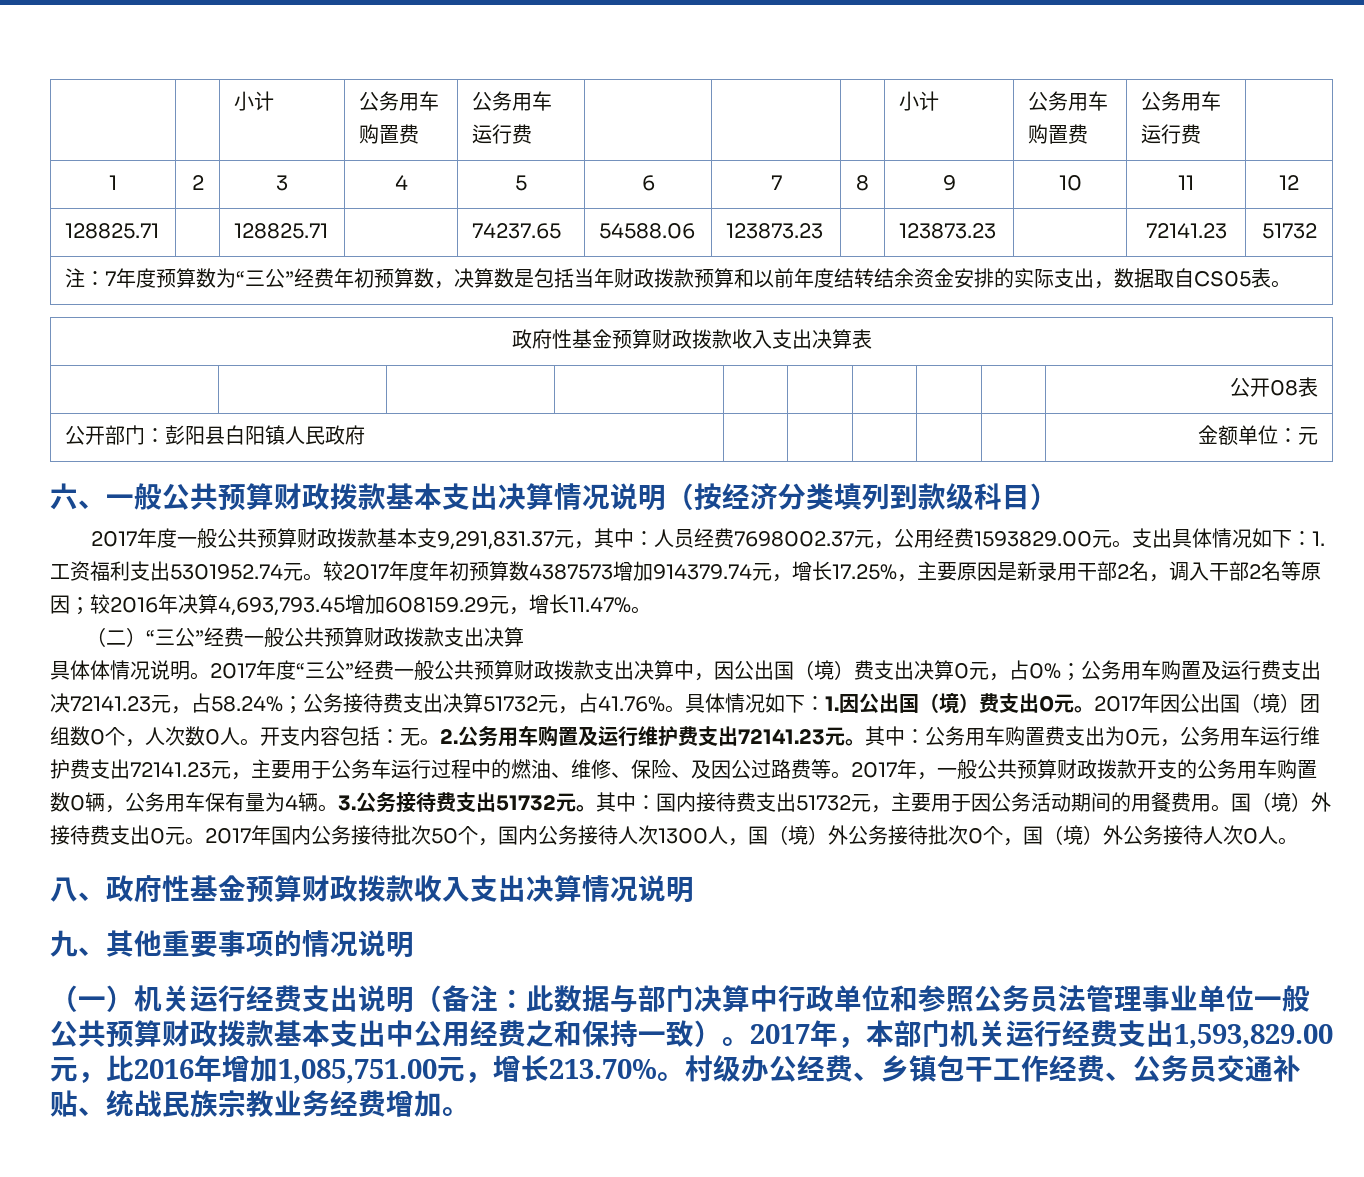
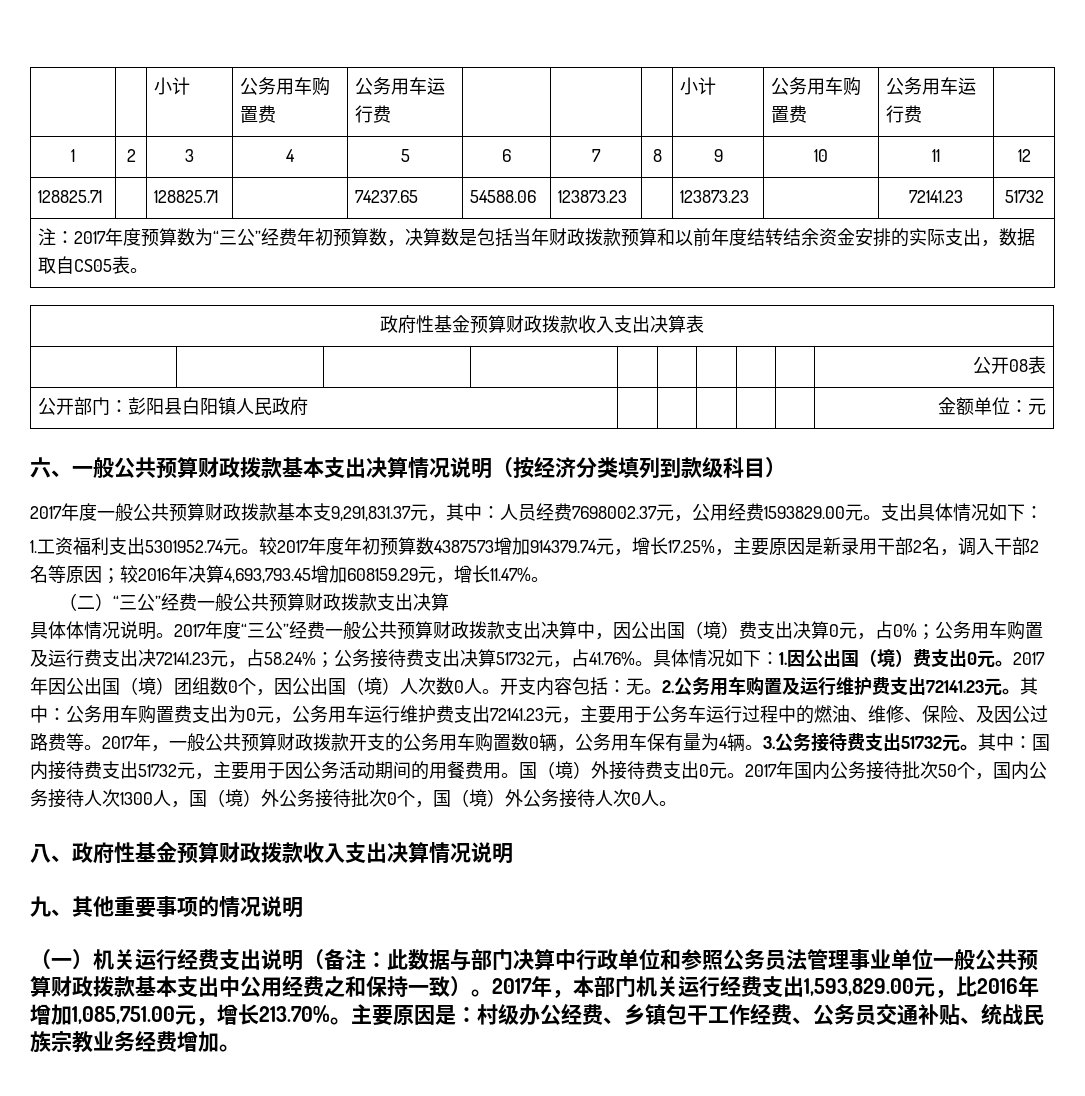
[105,271,117,286] 7 -> [73,231,106,244] 2017
(1312, 538) none -> (1043, 512) //
(145, 743) none -> [274,677,400,695] 因公出国（境）
(685, 1076) none -> [351,1004,477,1026] 主要原因是：

